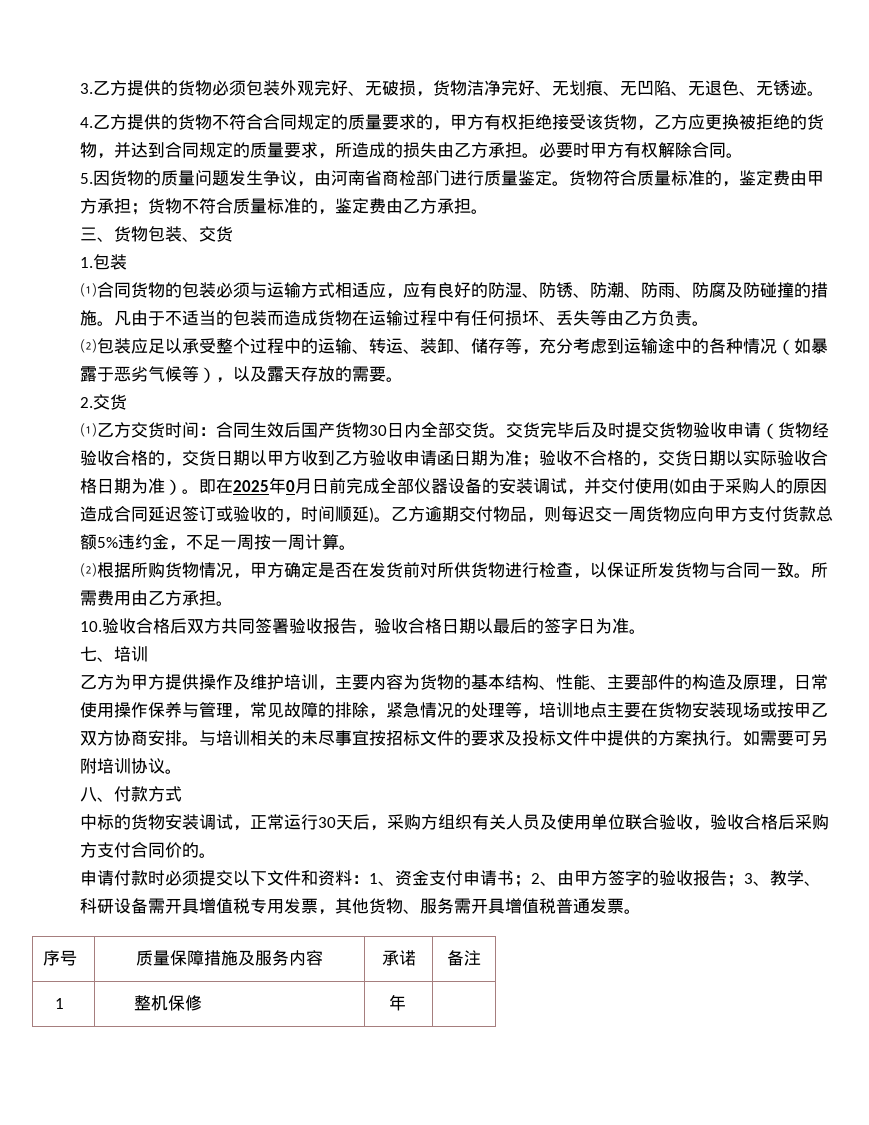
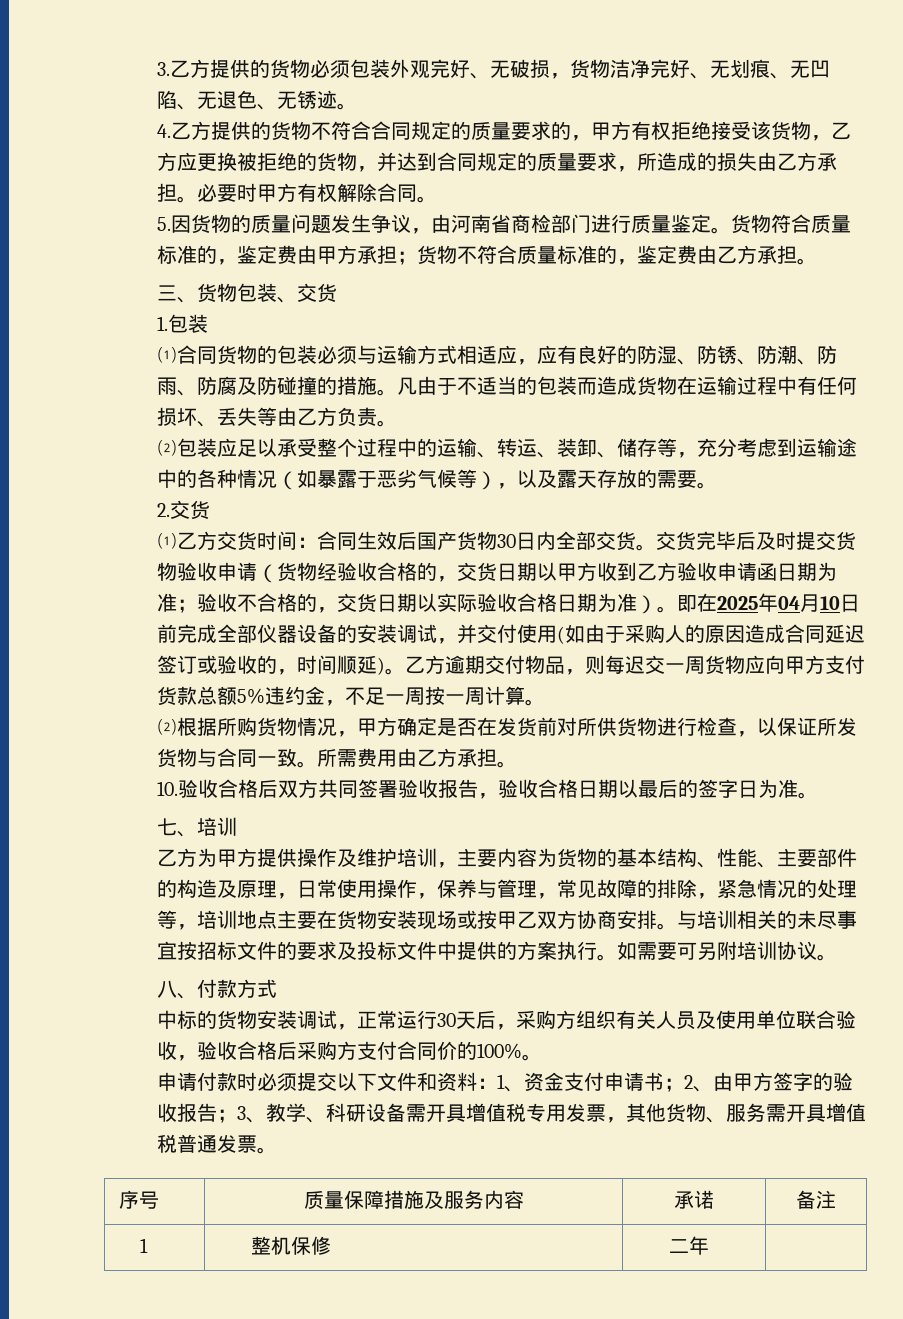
[285,478,312,494] 0月 -> [778,594,841,612] 04月10
(148, 710) none -> [417,893,438,899] ，
(199, 850) none -> [477,1043,523,1059] 100%
(202, 1003) none -> [668,1239,689,1253] 二

